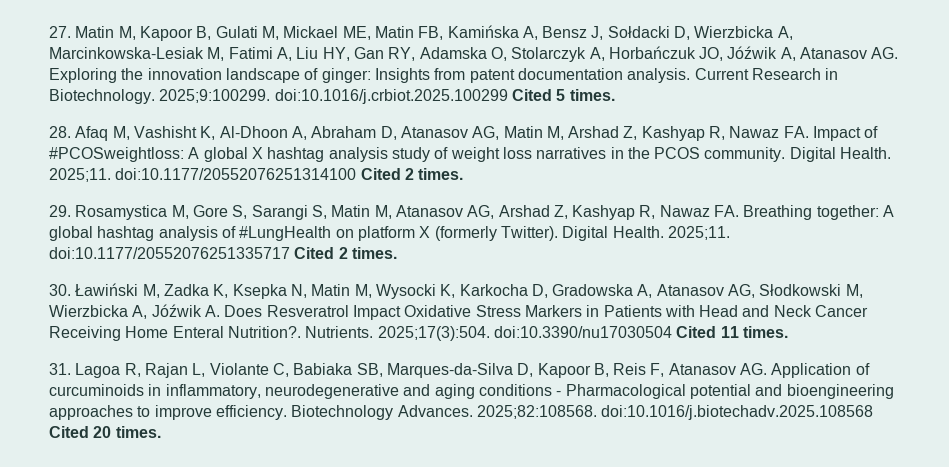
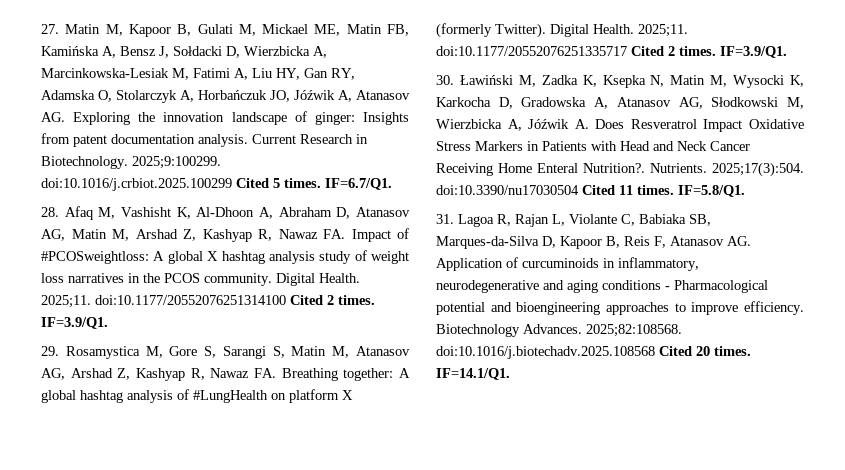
(615, 95) none -> [325,178,392,190] IF=6.7/Q1.
(464, 174) none -> [41,317,108,329] IF=3.9/Q1.
(397, 253) none -> [720,46,787,58] IF=3.9/Q1.
(788, 332) none -> [678,185,745,197] IF=5.8/Q1.
(161, 432) none -> [436,368,510,380] IF=14.1/Q1.

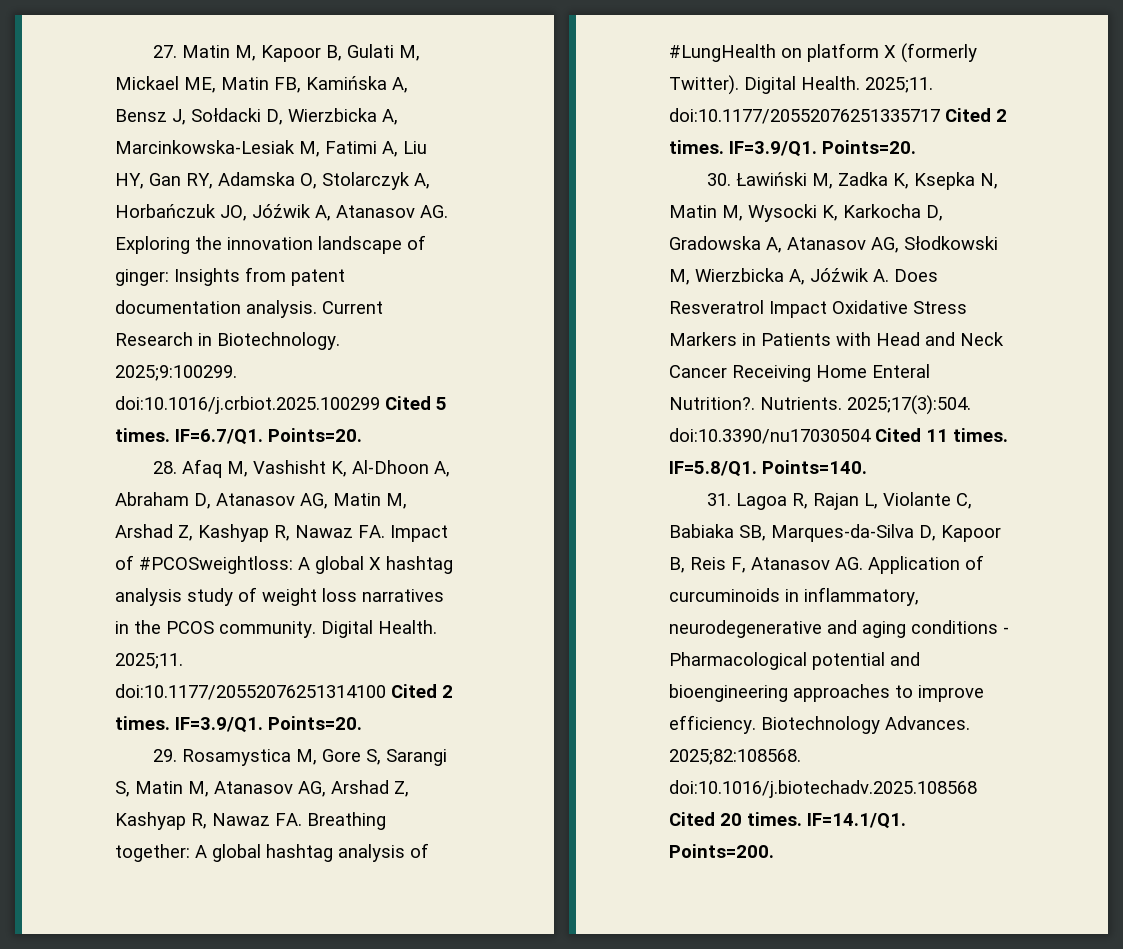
(392, 184) none -> [268,428,362,442] Points=20.
(108, 323) none -> [268,716,362,730] Points=20.
(787, 52) none -> [822,140,916,154] Points=20.
(745, 191) none -> [762,460,867,474] Points=140.
(510, 374) none -> [669,844,774,858] Points=200.

